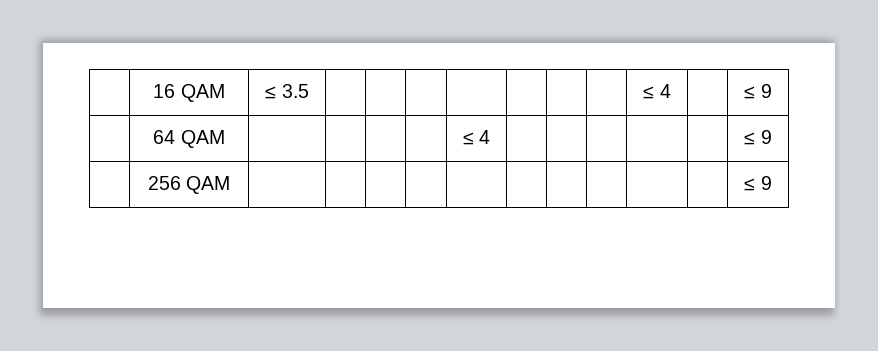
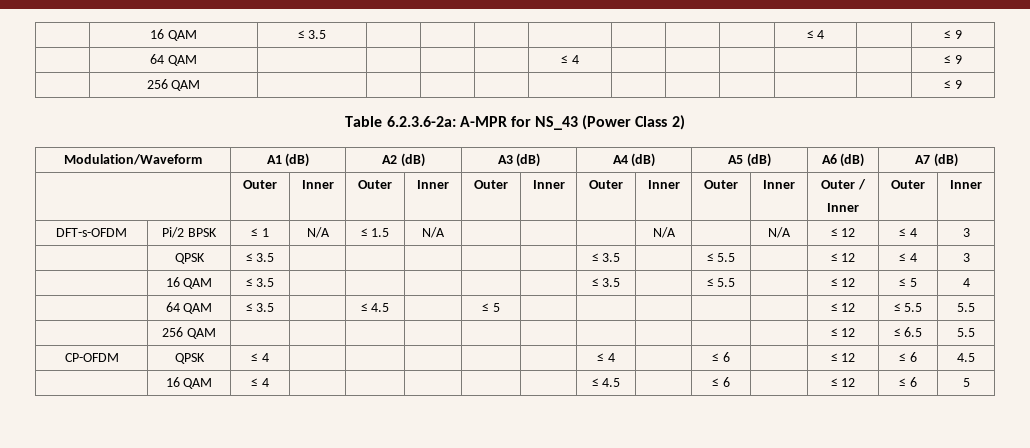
(772, 183) none -> [345,115,685,130] [64,154,202,165] [266,153,310,167] [382,153,425,167] [497,153,541,167] [612,153,656,167] [728,153,771,167] [821,153,865,167] [915,153,958,167] [243,180,277,189] [301,180,334,189] [358,180,392,189] [417,180,449,189] [474,180,508,189] [532,180,565,189] [589,180,624,189] [647,180,680,189] [704,180,739,189] [763,180,796,189] [821,179,866,190] [827,203,860,212] [891,180,926,189] [950,180,983,189] [56,228,127,237] [162,227,217,238] [251,228,269,237] [306,227,330,238] [360,228,390,237] [422,227,445,238] [652,227,676,238] [768,227,792,238] [830,228,856,237] [899,228,917,237] [962,228,970,237] [174,253,205,264] [245,253,275,262] [591,253,621,262] [706,253,736,262] [830,253,856,262] [899,253,917,262] [962,253,970,262] [165,277,213,289] [245,278,275,287] [591,278,621,287] [706,278,736,287] [830,278,856,287] [899,278,917,287] [962,278,970,287] [165,302,213,314] [245,303,275,312] [360,303,390,312] [482,303,500,312] [830,303,856,312] [893,303,923,312] [957,303,976,312] [162,327,216,339] [830,328,856,337] [893,327,923,337] [957,328,976,337] [64,353,119,362] [174,353,205,364] [251,353,269,362] [597,353,615,362] [712,352,730,362] [830,353,856,362] [899,352,917,362] [957,353,976,362] [165,377,213,389] [251,378,269,387] [591,378,621,387] [712,377,730,387] [830,378,856,387] [899,377,917,387] [962,378,970,387] // Table 6.2.3.6-2a: A-MPR for NS_43 (Power Class 2) // Modulation/Waveform | A1 (dB) | A2 (dB) | A3 (dB) | A4 (dB) | A5 (dB) | A6 (dB) | A7 (dB) // | Outer | Inner | Outer | Inner | Outer | Inner | Outer | Inner | Outer | Inner | Outer / // Inner | Outer | Inner // DFT-s-OFDM | Pi/2 BPSK | ≤ 1 | N/A | ≤ 1.5 | N/A | | | | N/A | | N/A | ≤ 12 | ≤ 4 | 3 // | QPSK | ≤ 3.5 | | | | | | ≤ 3.5 | | ≤ 5.5 | | ≤ 12 | ≤ 4 | 3 // | 16 QAM | ≤ 3.5 | | | | | | ≤ 3.5 | | ≤ 5.5 | | ≤ 12 | ≤ 5 | 4 // | 64 QAM | ≤ 3.5 | | ≤ 4.5 | | ≤ 5 | | | | | | ≤ 12 | ≤ 5.5 | 5.5 // | 256 QAM | | | | | | | | | | | ≤ 12 | ≤ 6.5 | 5.5 // CP-OFDM | QPSK | ≤ 4 | | | | | | ≤ 4 | | ≤ 6 | | ≤ 12 | ≤ 6 | 4.5 // | 16 QAM | ≤ 4 | | | | | | ≤ 4.5 | | ≤ 6 | | ≤ 12 | ≤ 6 | 5

